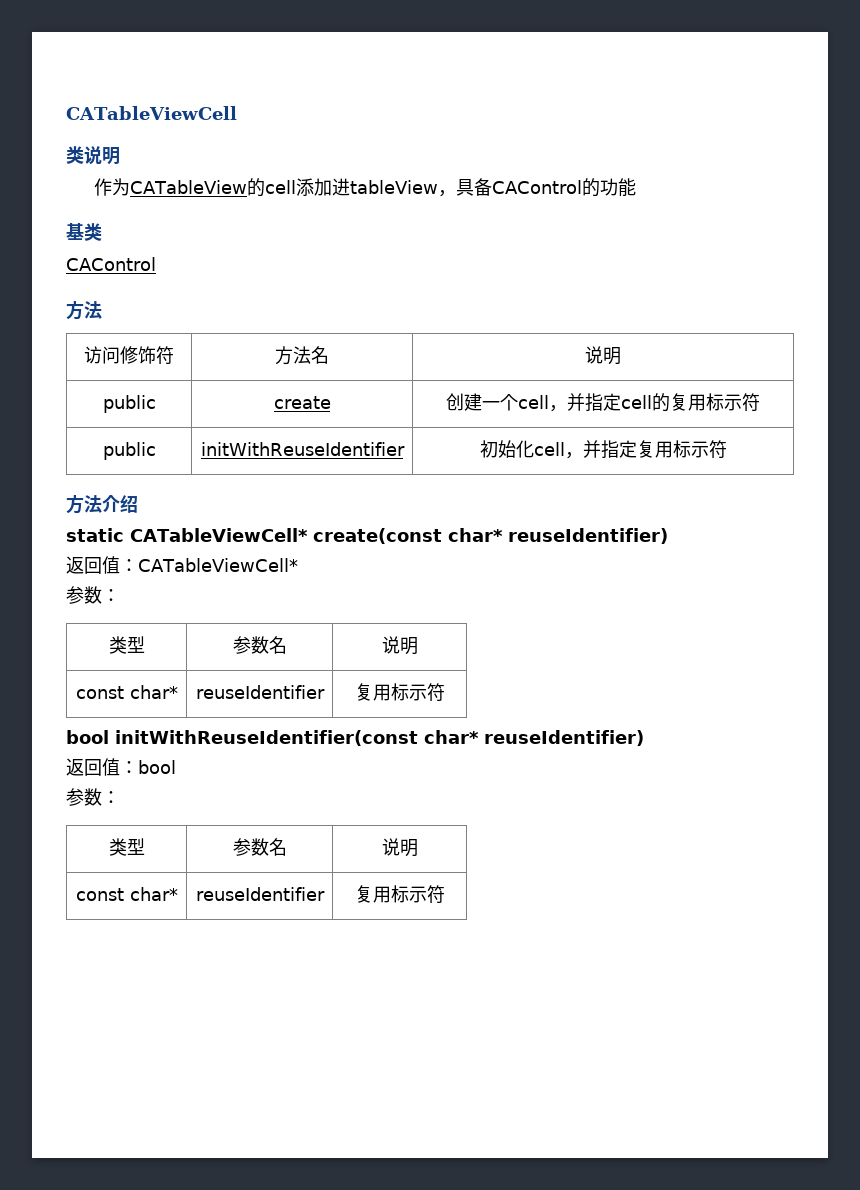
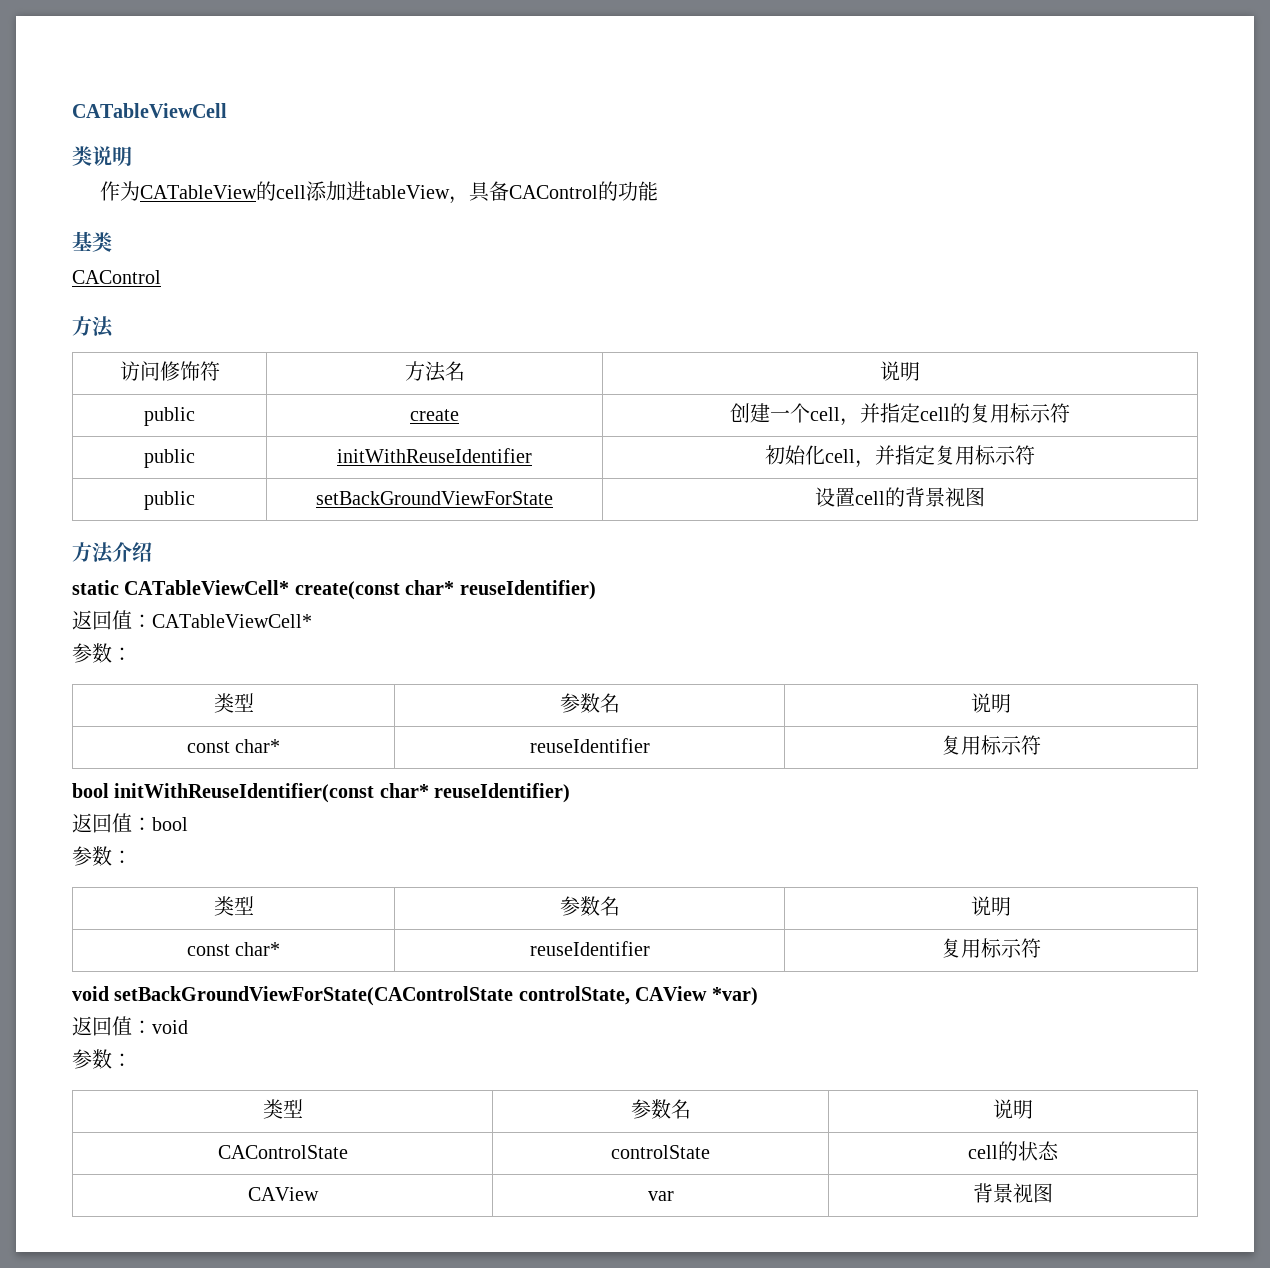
(727, 449) none -> [144,491,195,510] [316,491,553,505] [815,487,985,507] // public | setBackGroundViewForState | 设置cell的背景视图
(445, 894) none -> [72,986,758,1006] [72,1016,188,1036] [72,1049,132,1069] [262,1099,303,1119] [630,1099,691,1119] [993,1099,1033,1119] [217,1145,348,1159] [611,1145,710,1159] [968,1141,1059,1161] [247,1187,319,1201] [647,1191,674,1201] [973,1183,1053,1203] // void setBackGroundViewForState(CAControlState controlState, CAView *var) // 返回值：void // 参数： // 类型 | 参数名 | 说明 // CAControlState | controlState | cell的状态 // CAView | var | 背景视图

